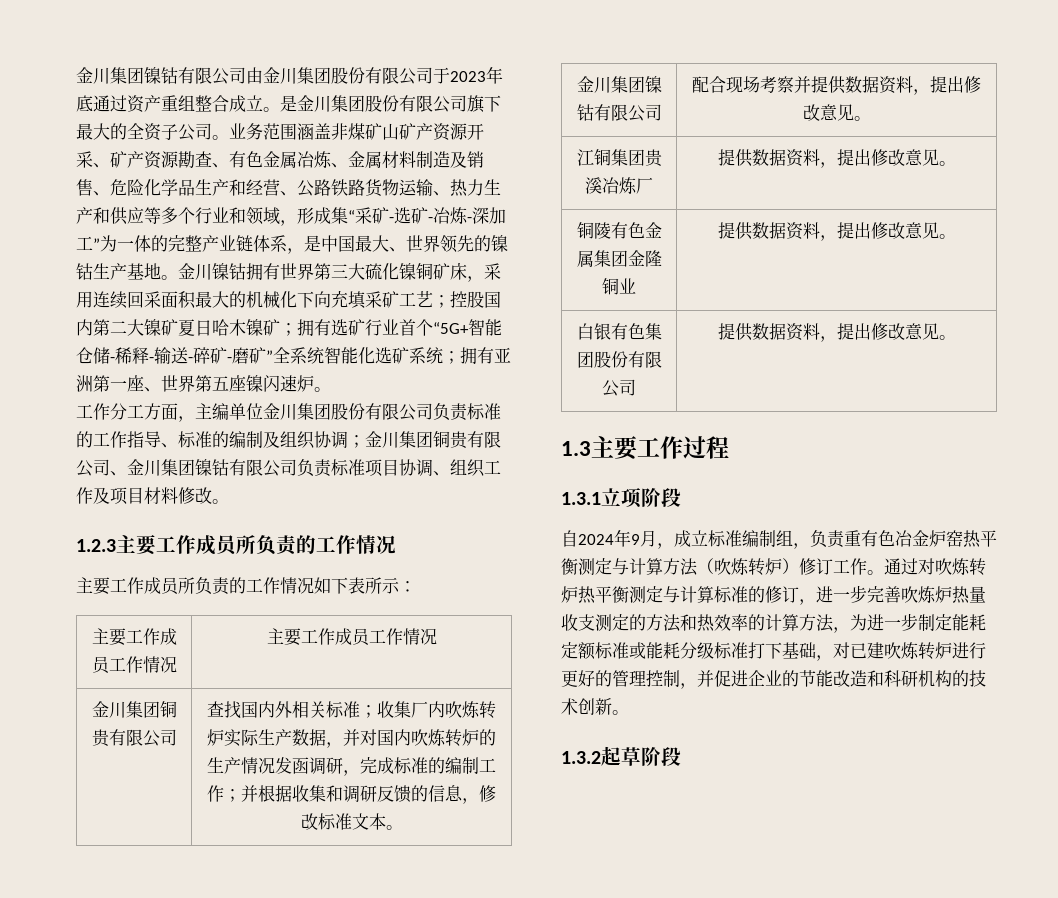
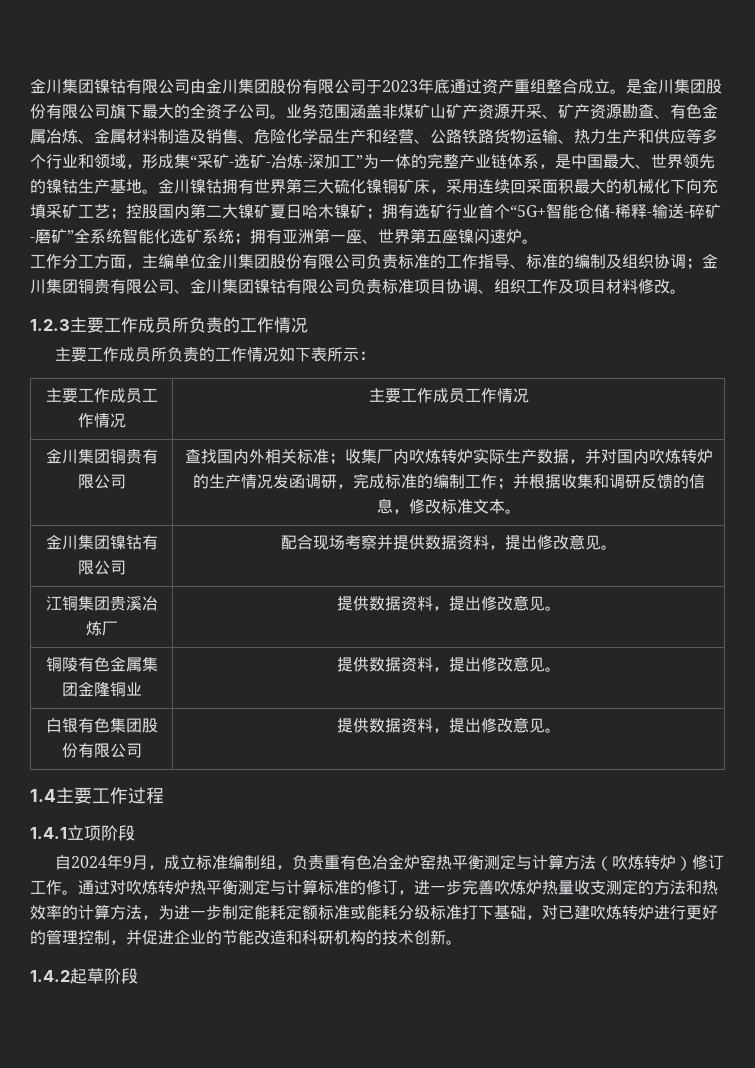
[561,441,591,456] 1.3 -> [30,789,56,802] 1.4
[561,492,601,505] 1.3.1 -> [30,827,67,839] 1.4.1
[561,751,601,764] 1.3.2 -> [30,970,70,982] 1.4.2

